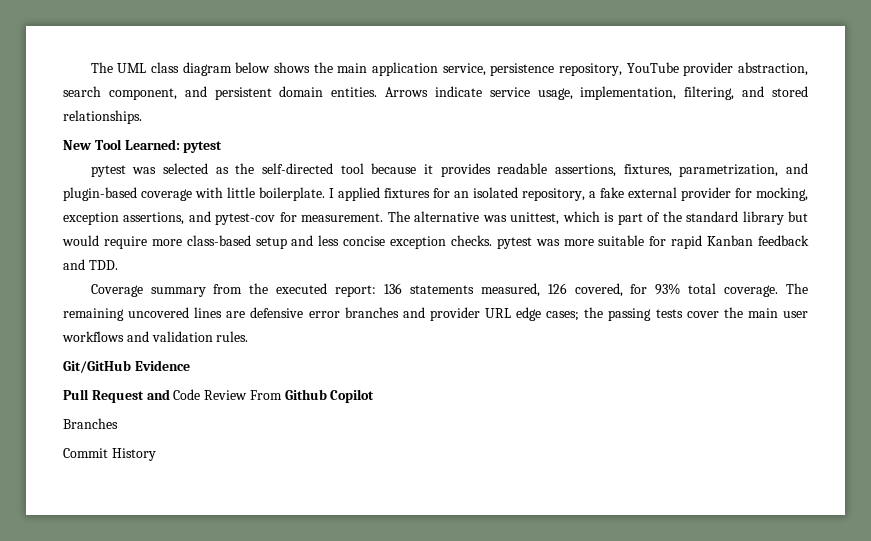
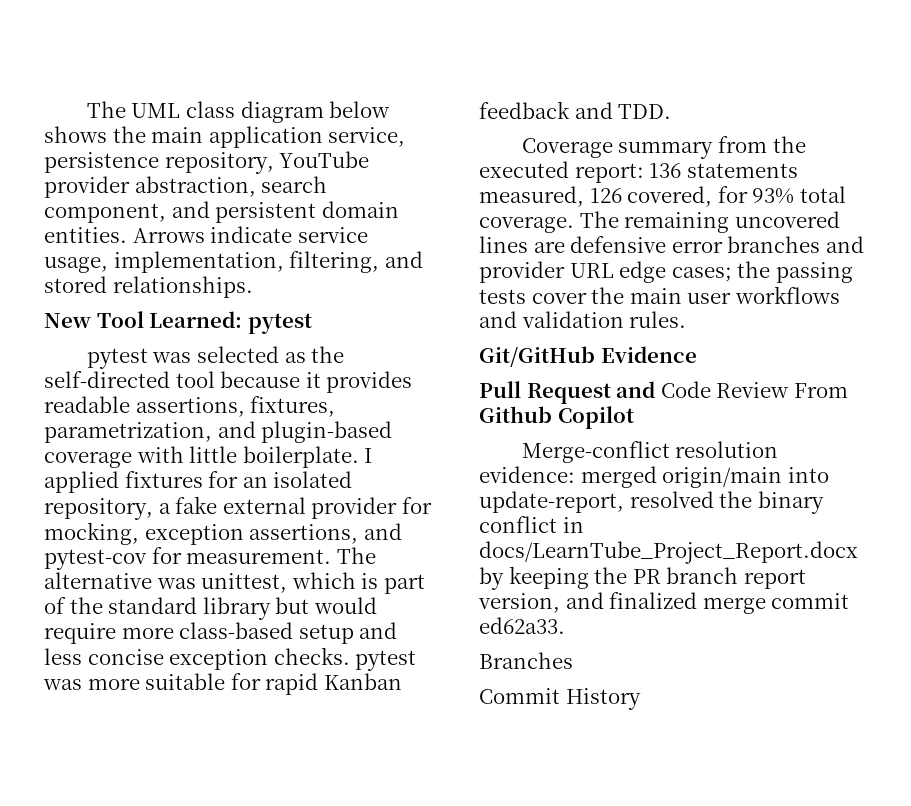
(375, 396) none -> [521,441,779,463] [479,466,829,488] [479,491,824,514] [479,516,584,533] [479,541,858,564] [479,566,806,590] [478,592,850,614] [479,617,565,634] // Merge-conflict resolution evidence: merged origin/main into update-report, resolved the binary conflict in docs/LearnTube_Project_Report.docx by keeping the PR branch report version, and finalized merge commit ed62a33.

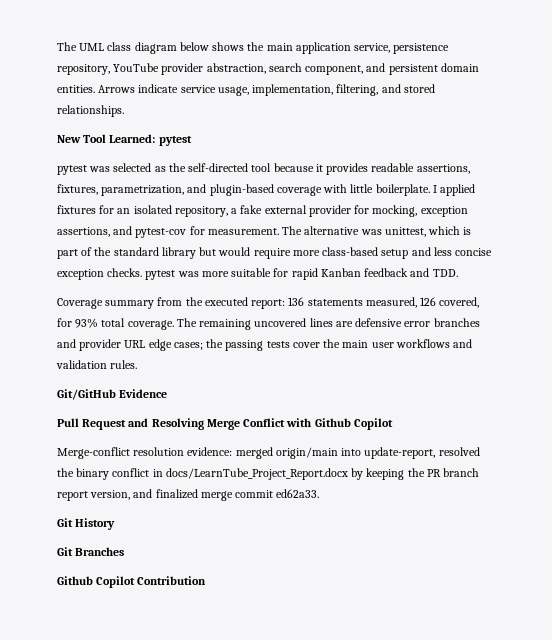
[660,381,848,398] Code Review From -> [151,418,312,430] Resolving Merge Conflict with
[479,652,573,669] [479,688,641,710] Branches // Commit History -> [57,518,116,530] [57,547,125,556] [57,576,207,588] Git History // Git Branches // Github Copilot Contribution

